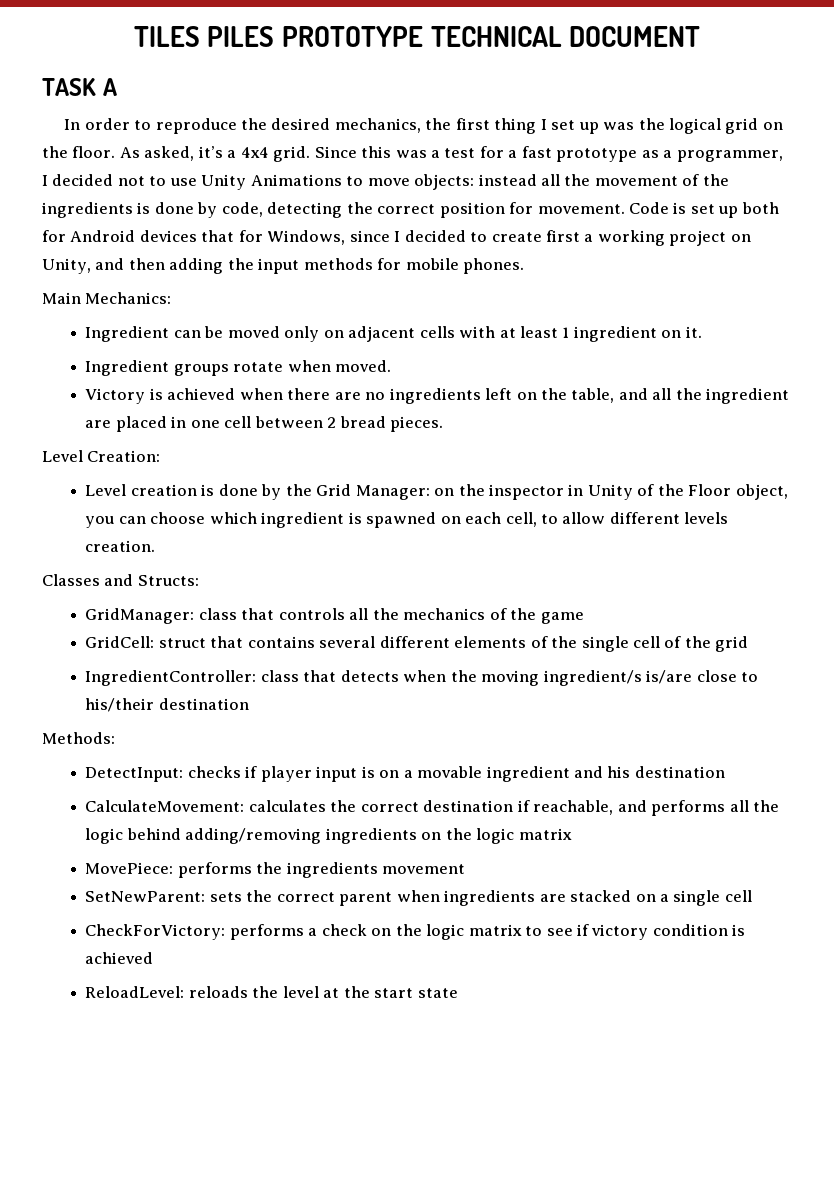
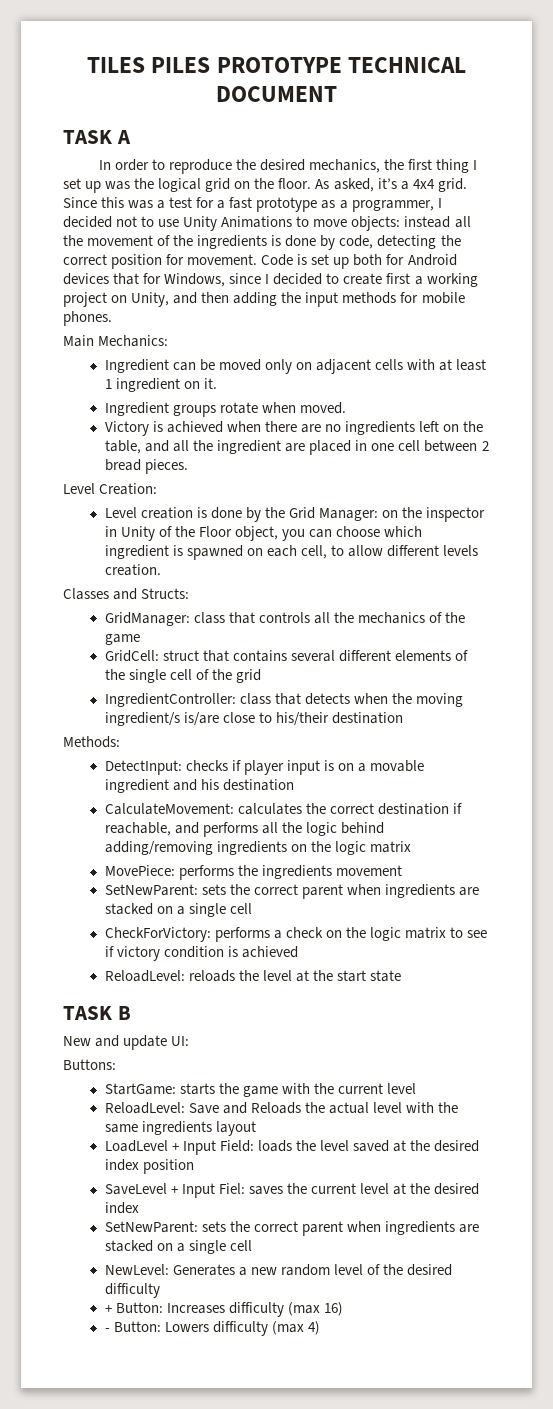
(458, 993) none -> [63,1006,131,1020] [63,1035,190,1050] [63,1059,116,1070] [104,1083,417,1097] [104,1102,459,1114] [104,1121,257,1136] [104,1140,480,1155] [104,1159,195,1174] [104,1183,480,1198] [104,1202,139,1214] [104,1221,480,1236] [104,1240,253,1254] [104,1264,453,1276] [104,1283,160,1298] [104,1302,344,1317] [104,1321,321,1336] // TASK B // New and update UI: // Buttons: // StartGame: starts the game with the current level // ReloadLevel: Save and Reloads the actual level with the same ingredients layout // LoadLevel + Input Field: loads the level saved at the desired index position // SaveLevel + Input Fiel: saves the current level at the desired index // SetNewParent: sets the correct parent when ingredients are stacked on a single cell // NewLevel: Generates a new random level of the desired difficulty // + Button: Increases difficulty (max 16) // - Button: Lowers difficulty (max 4)

